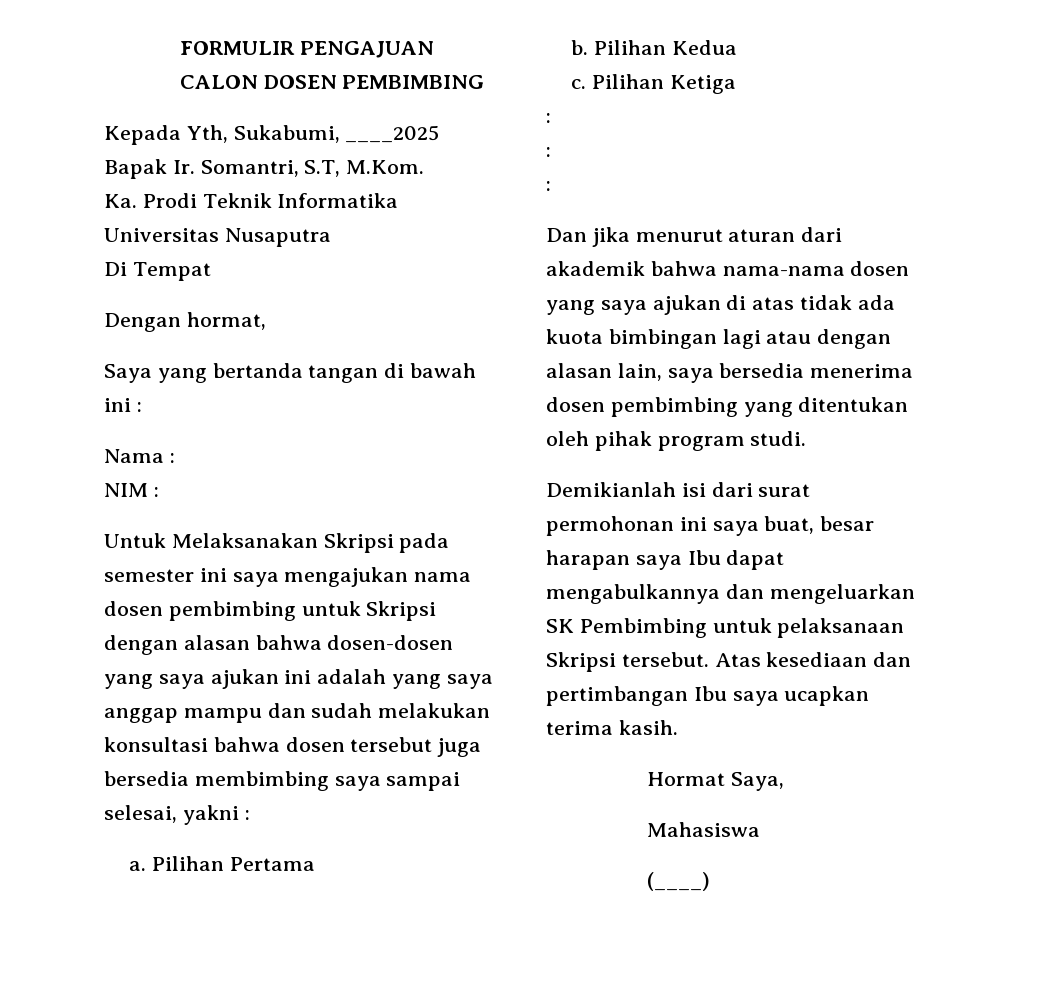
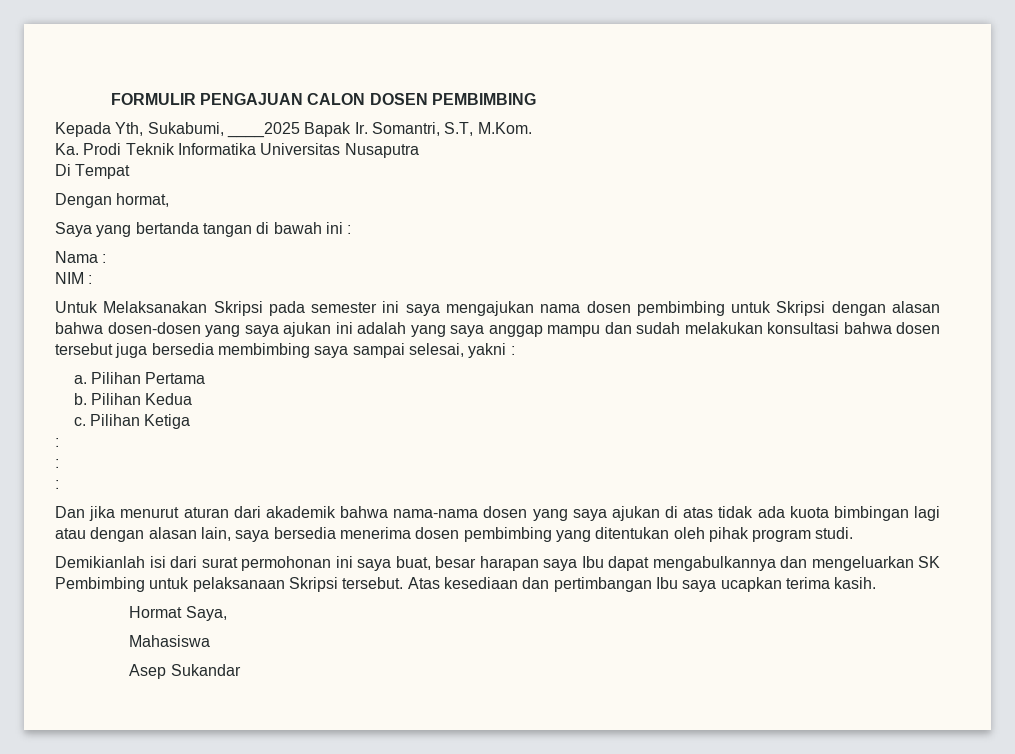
[647,872,711,891] (____) -> [129,664,241,679] Asep Sukandar

